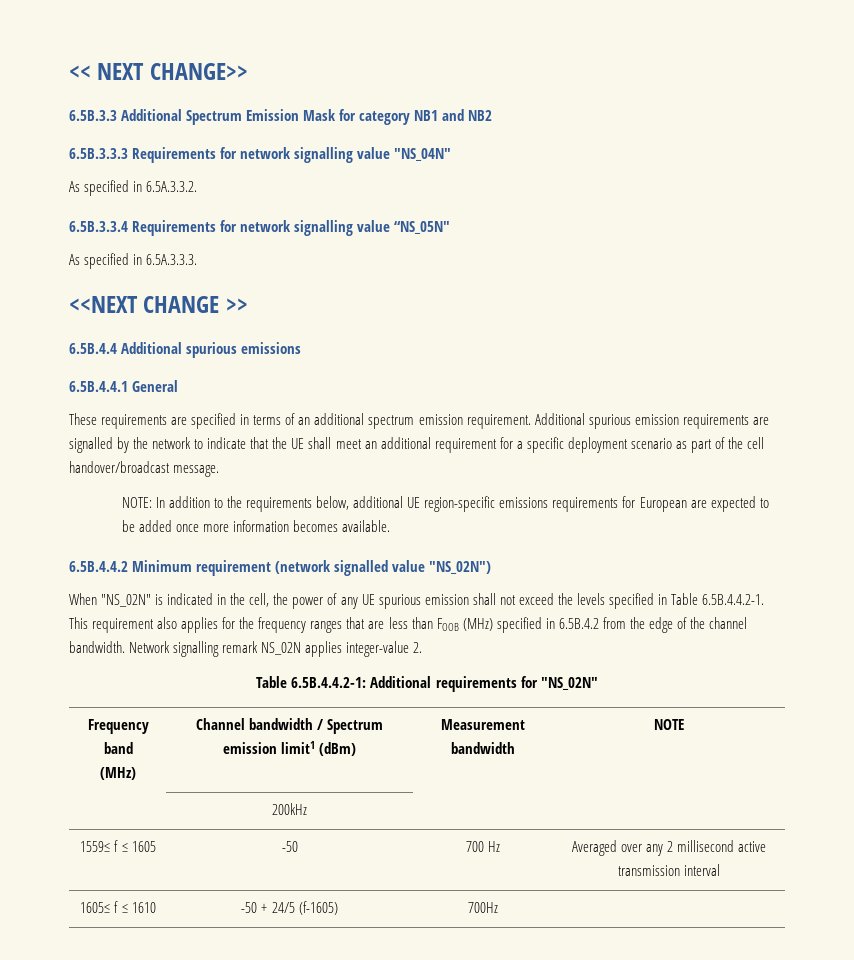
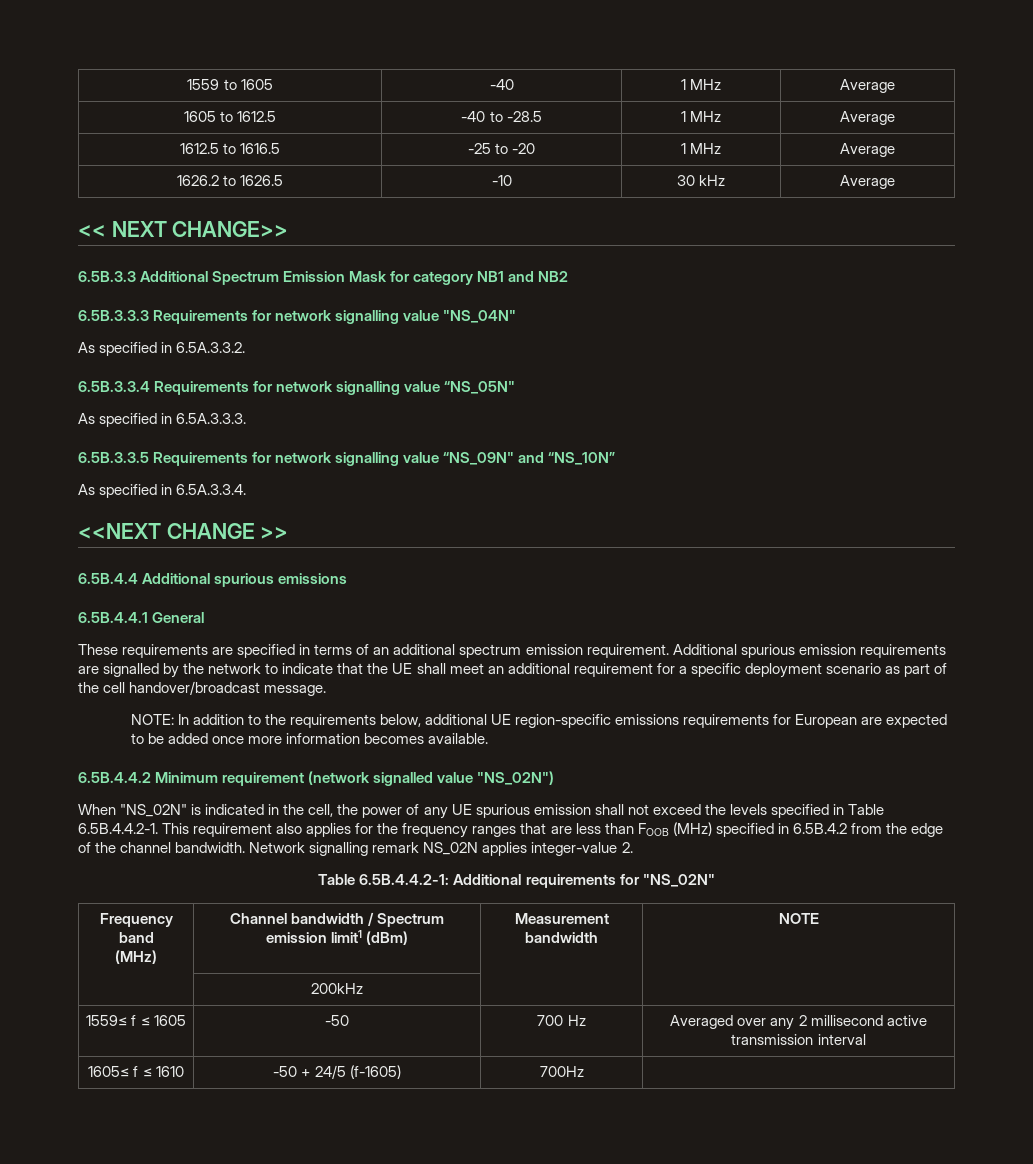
(69, 72) none -> [187,79,273,90] [489,79,514,90] [680,79,722,90] [840,79,895,93] [183,111,277,122] [461,111,542,122] [680,111,722,122] [840,111,895,125] [179,143,281,154] [467,143,536,154] [680,143,722,154] [840,143,895,157] [176,175,284,186] [491,175,512,186] [676,175,726,186] [840,175,895,189] 1559 to 1605 | -40 | 1 MHz | Average // 1605 to 1612.5 | -40 to -28.5 | 1 MHz | Average // 1612.5 to 1616.5 | -25 to -20 | 1 MHz | Average // 1626.2 to 1626.5 | -10 | 30 kHz | Average //
(198, 259) none -> [78,452,616,466] [78,484,247,498] // 6.5B.3.3.5 Requirements for network signalling value “NS_09N" and “NS_10N” // As specified in 6.5A.3.3.4.

